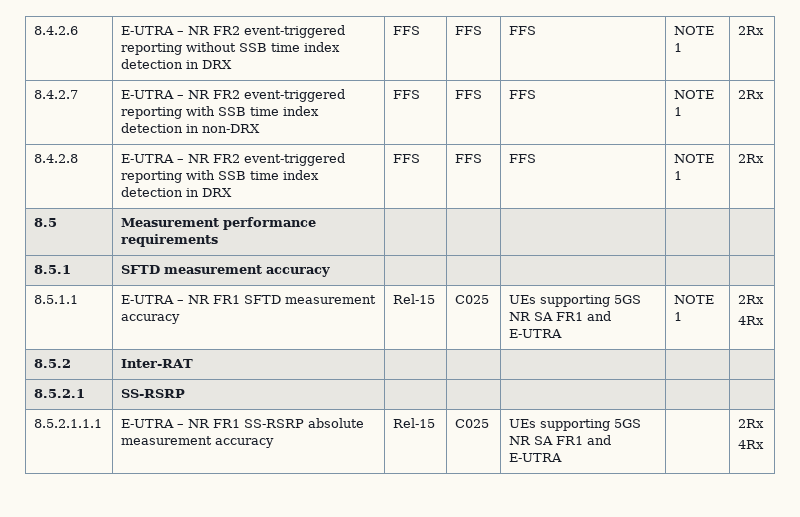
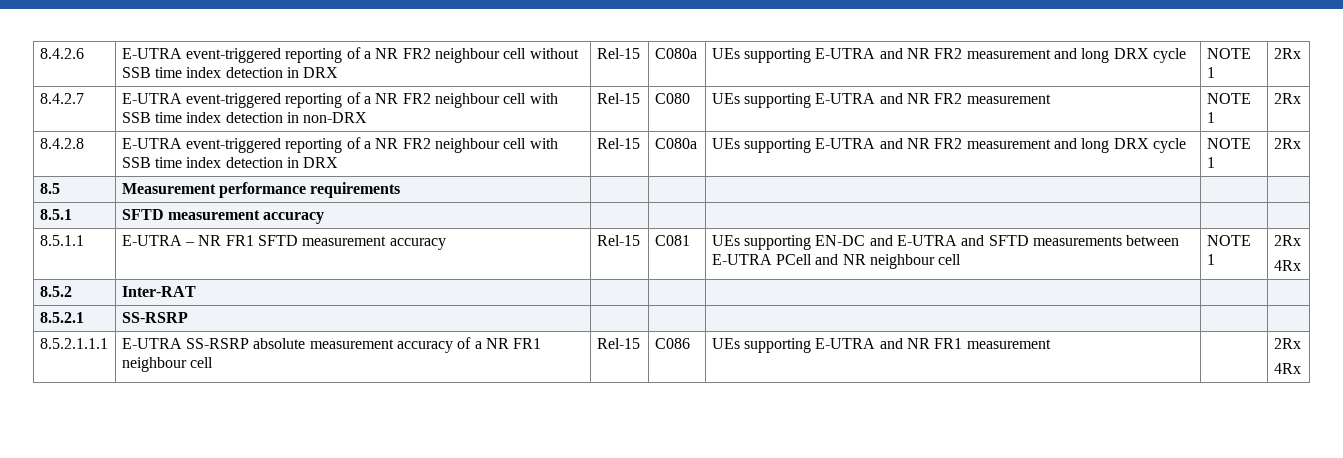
[177,25,346,38] [121,43,183,55] – NR FR2 event-triggered reporting -> [186,47,527,63] event-triggered reporting of a NR FR2 neighbour cell
[393,26,421,35] [455,26,483,35] [509,26,537,35] FFS | FFS | FFS -> [596,48,640,59] [654,48,697,59] [711,48,1186,63] Rel-15 | C080a | UEs supporting E-UTRA and NR FR2 measurement and long DRX cycle
[177,89,346,102] [121,107,183,119] – NR FR2 event-triggered reporting -> [186,92,527,108] event-triggered reporting of a NR FR2 neighbour cell
[393,90,421,99] [455,90,483,99] [509,90,537,99] FFS | FFS | FFS -> [596,93,640,104] [654,93,690,104] [711,93,1051,108] Rel-15 | C080 | UEs supporting E-UTRA and NR FR2 measurement
[177,153,346,166] [121,171,183,183] – NR FR2 event-triggered reporting -> [186,137,527,153] event-triggered reporting of a NR FR2 neighbour cell
[393,154,421,163] [455,154,483,163] [509,154,537,163] FFS | FFS | FFS -> [596,138,640,149] [654,138,697,149] [711,138,1186,153] Rel-15 | C080a | UEs supporting E-UTRA and NR FR2 measurement and long DRX cycle
[455,295,490,304] [509,295,642,307] [509,311,612,321] [509,329,563,338] C025 | UEs supporting 5GS NR SA FR1 and E-UTRA -> [654,235,690,246] [711,235,1180,250] [711,254,962,269] C081 | UEs supporting EN-DC and E-UTRA and SFTD measurements between E-UTRA PCell and NR neighbour cell
[177,419,241,428] – NR FR1 -> (182, 343) none
[393,418,436,428] [455,419,490,428] [509,419,642,431] [509,435,612,445] [509,453,563,462] | Rel-15 | C025 | UEs supporting 5GS NR SA FR1 and E-UTRA -> [457,337,542,349] [121,357,214,372] [596,338,640,349] [654,338,690,349] [711,338,1051,353] of a NR FR1 neighbour cell | Rel-15 | C086 | UEs supporting E-UTRA and NR FR1 measurement

